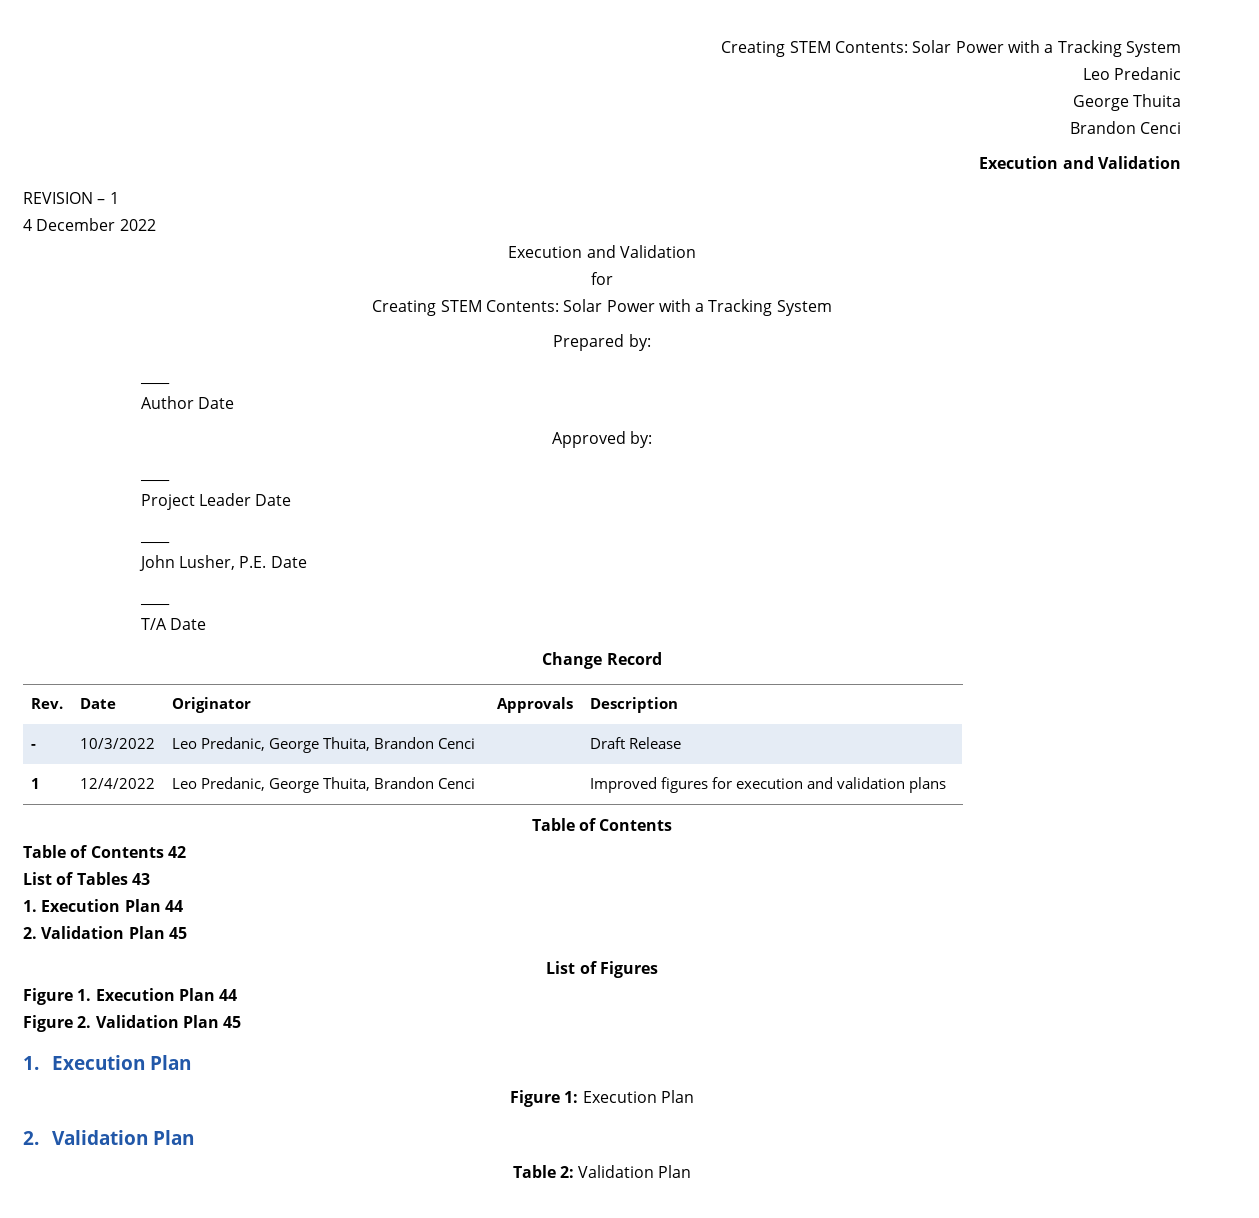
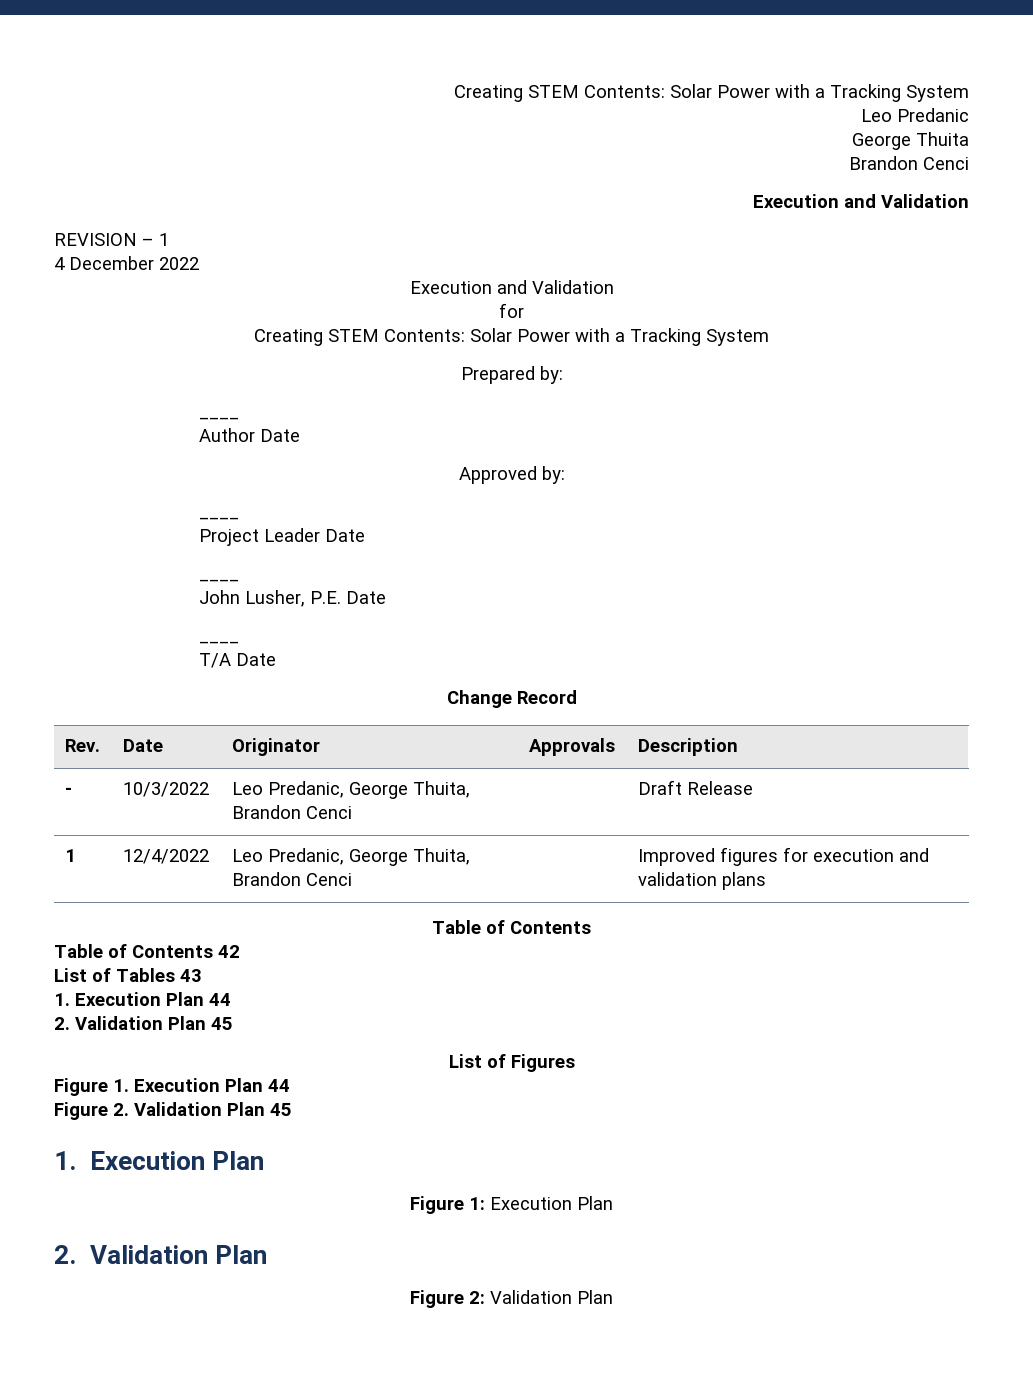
[512,1165,556,1178] Table -> [410,1290,464,1308] Figure

